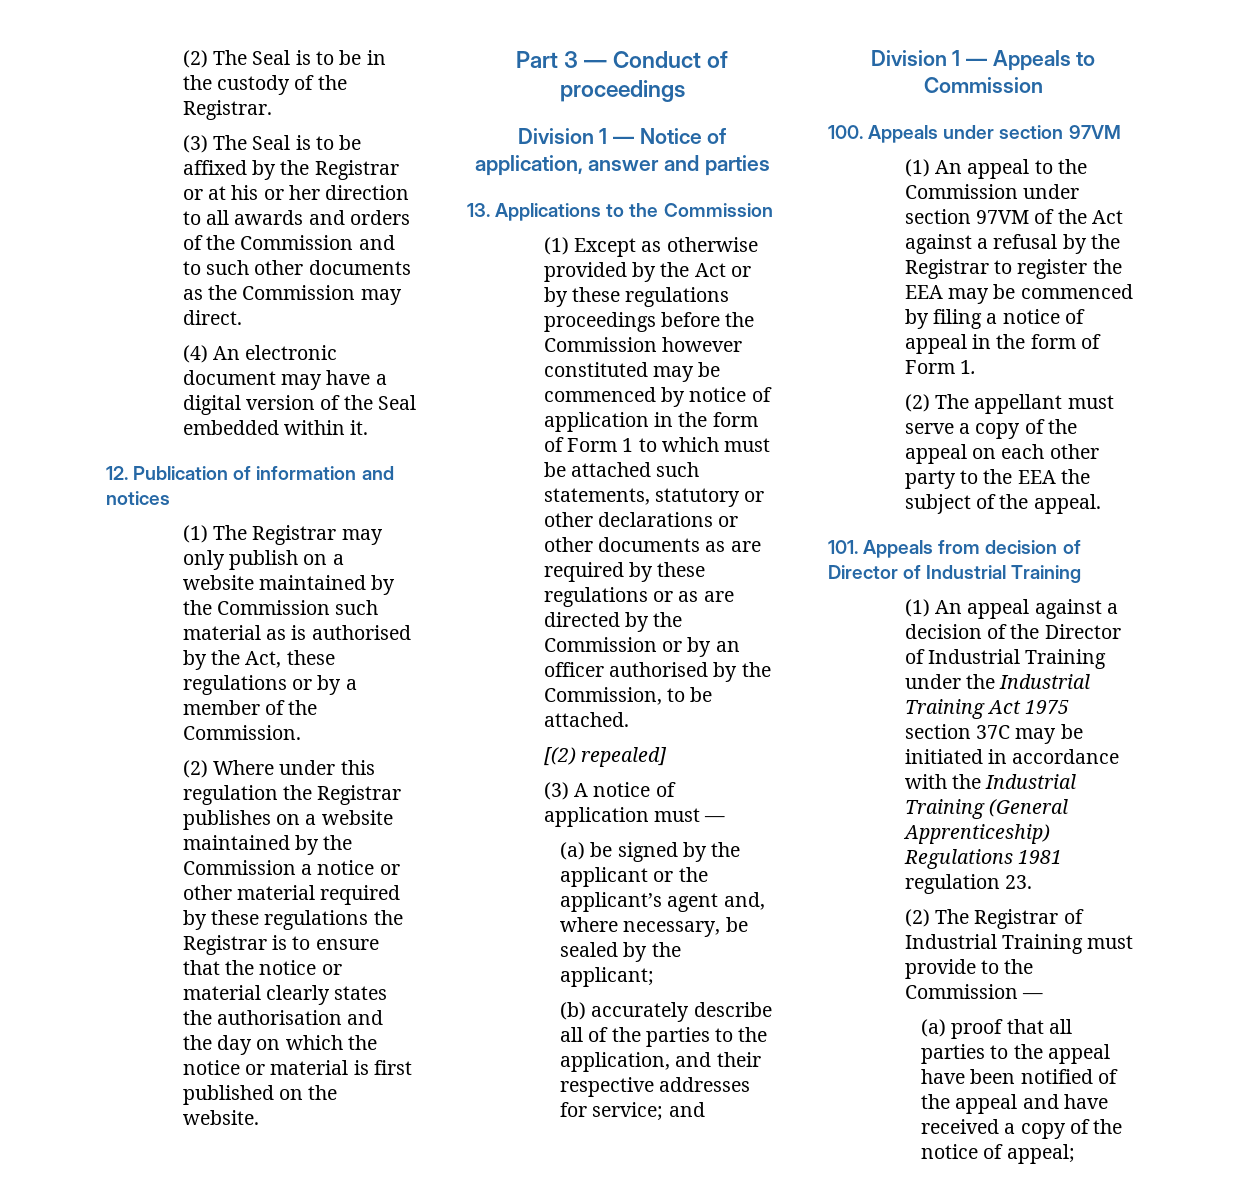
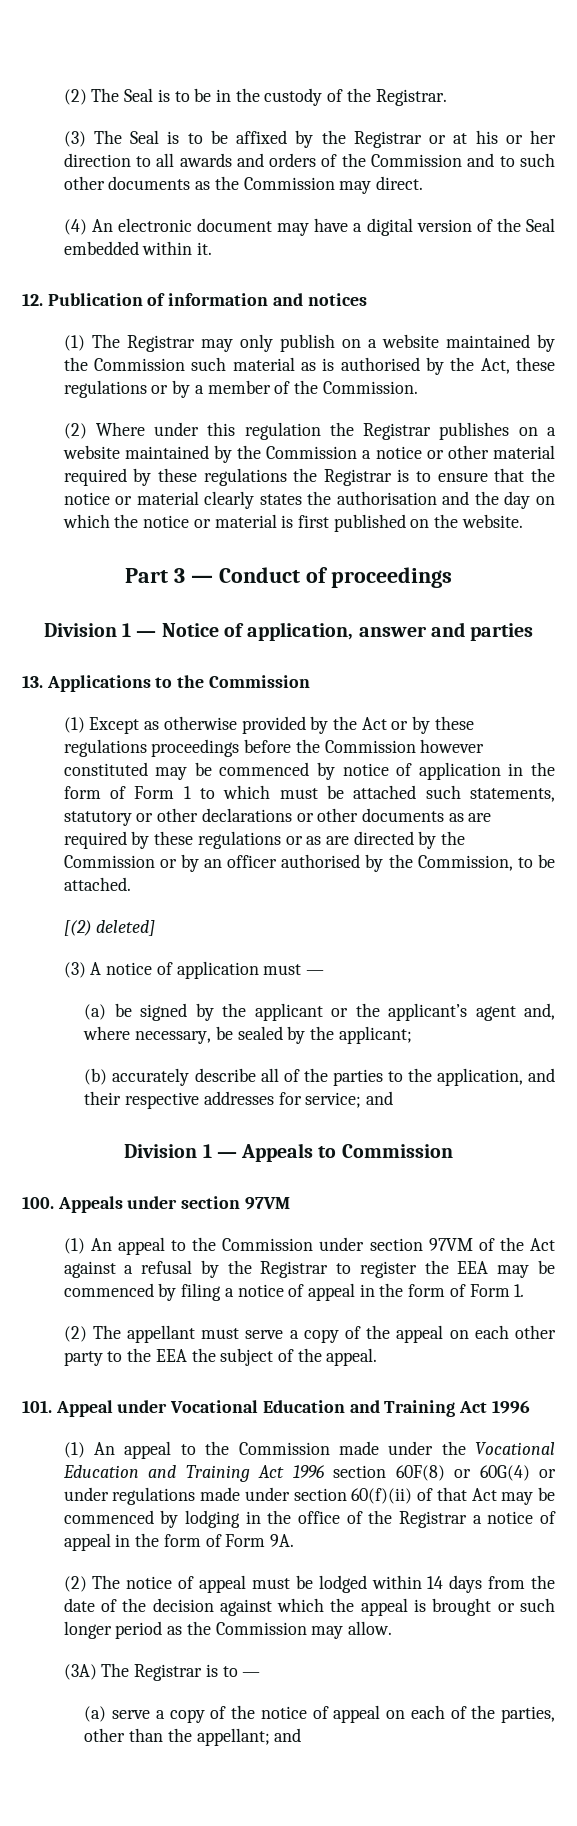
[581,747,668,767] repealed] -> [96,920,156,936] deleted]
[863,540,1081,558] [828,565,1082,583] [904,599,1118,619] [904,624,1121,639] [904,649,1107,669] [904,674,1091,689] [904,699,1070,719] [904,724,1083,744] [904,749,1120,764] [904,774,1077,789] [904,799,1069,819] [902,824,1050,844] [903,849,1063,869] [904,874,1033,894] [904,909,1084,929] [904,934,1134,954] [904,959,1034,979] [904,984,1044,999] [921,1019,1072,1039] [921,1044,1110,1064] [921,1069,1118,1084] [921,1094,1108,1114] [921,1119,999,1134] Appeals from decision of Director of Industrial Training // (1) An appeal against a decision of the Director of Industrial Training under the Industrial Training Act 1975 section 37C may be initiated in accordance with the Industrial Training (General Apprenticeship) Regulations 1981 regulation 23. // (2) The Registrar of Industrial Training must provide to the Commission — // (a) proof that all parties to the appeal have been notified of the appeal and have received -> [55,1400,530,1417] [63,1441,555,1459] [62,1465,556,1482] [63,1487,556,1505] [63,1510,556,1528] [63,1533,294,1551] [63,1575,556,1593] [63,1598,555,1616] [63,1621,392,1639] [63,1663,261,1681] [84,1706,151,1722] Appeal under Vocational Education and Training Act 1996 // (1) An appeal to the Commission made under the Vocational Education and Training Act 1996 section 60F(8) or 60G(4) or under regulations made under section 60(f)(ii) of that Act may be commenced by lodging in the office of the Registrar a notice of appeal in the form of Form 9A. // (2) The notice of appeal must be lodged within 14 days from the date of the decision against which the appeal is brought or such longer period as the Commission may allow. // (3A) The Registrar is to — // (a) serve
[1006,1144,1075,1164] appeal; -> [333,1705,555,1723] [84,1728,302,1746] appeal on each of the parties, other than the appellant; and

